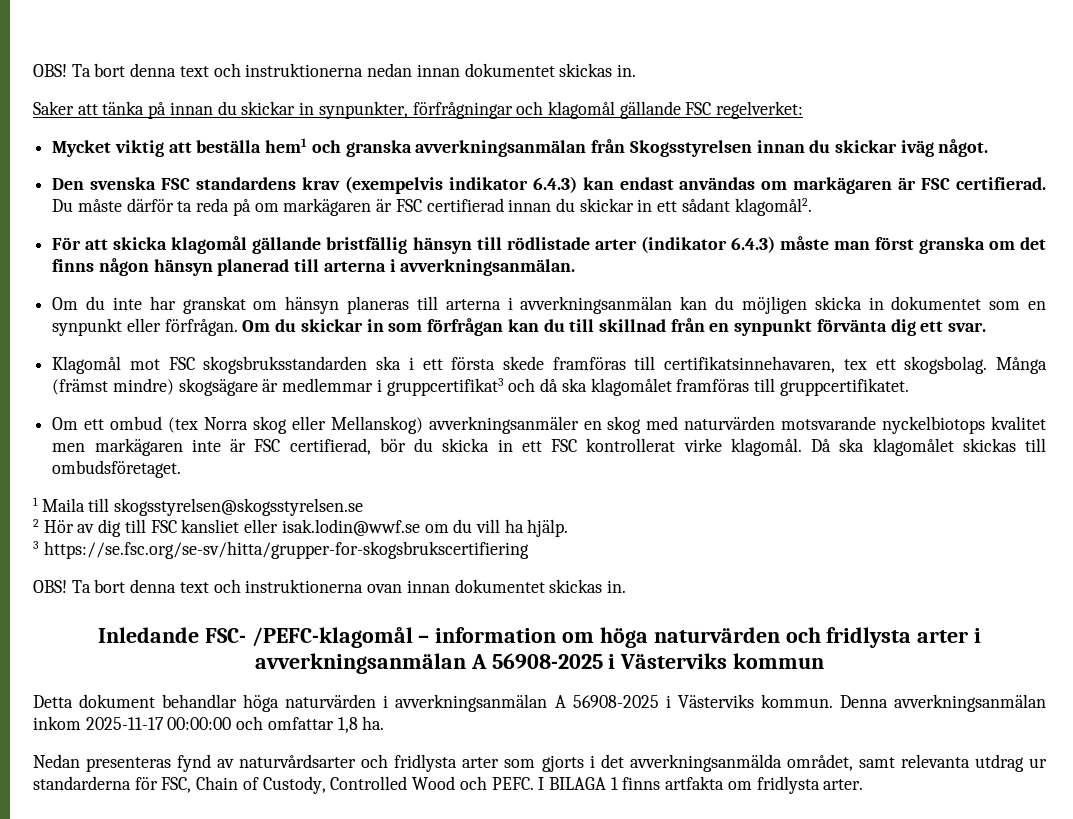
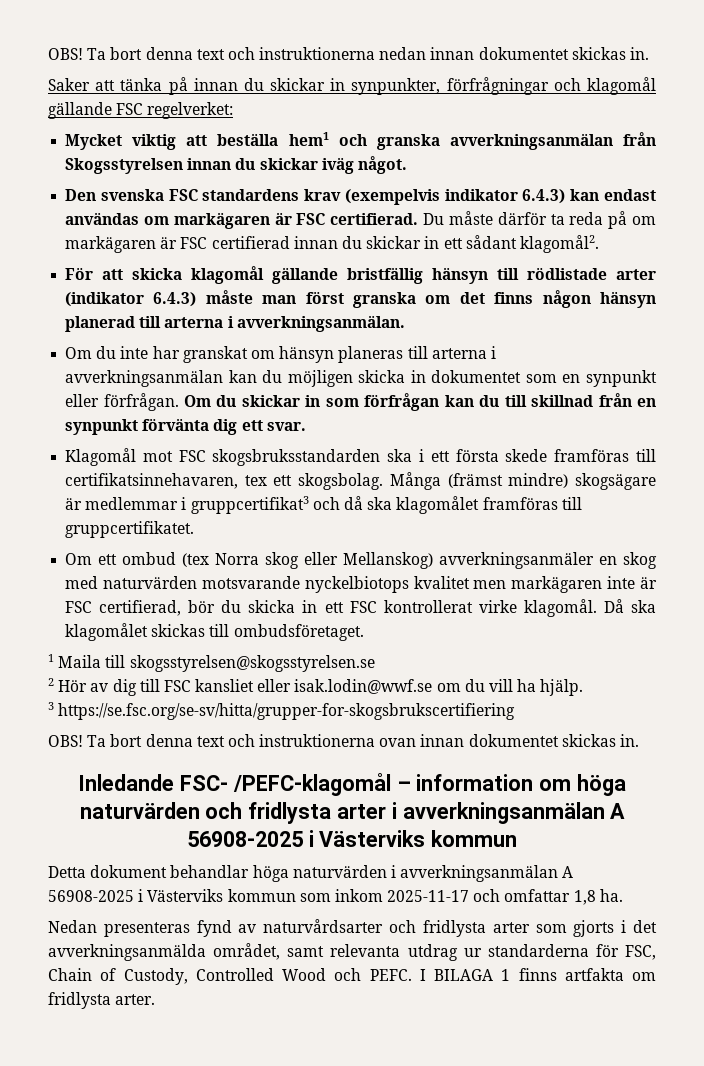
[760,694,1047,712] kommun. Denna avverkningsanmälan -> [227,889,331,902] kommun som
[167,717,232,730] 00:00:00 -> (470, 896) none

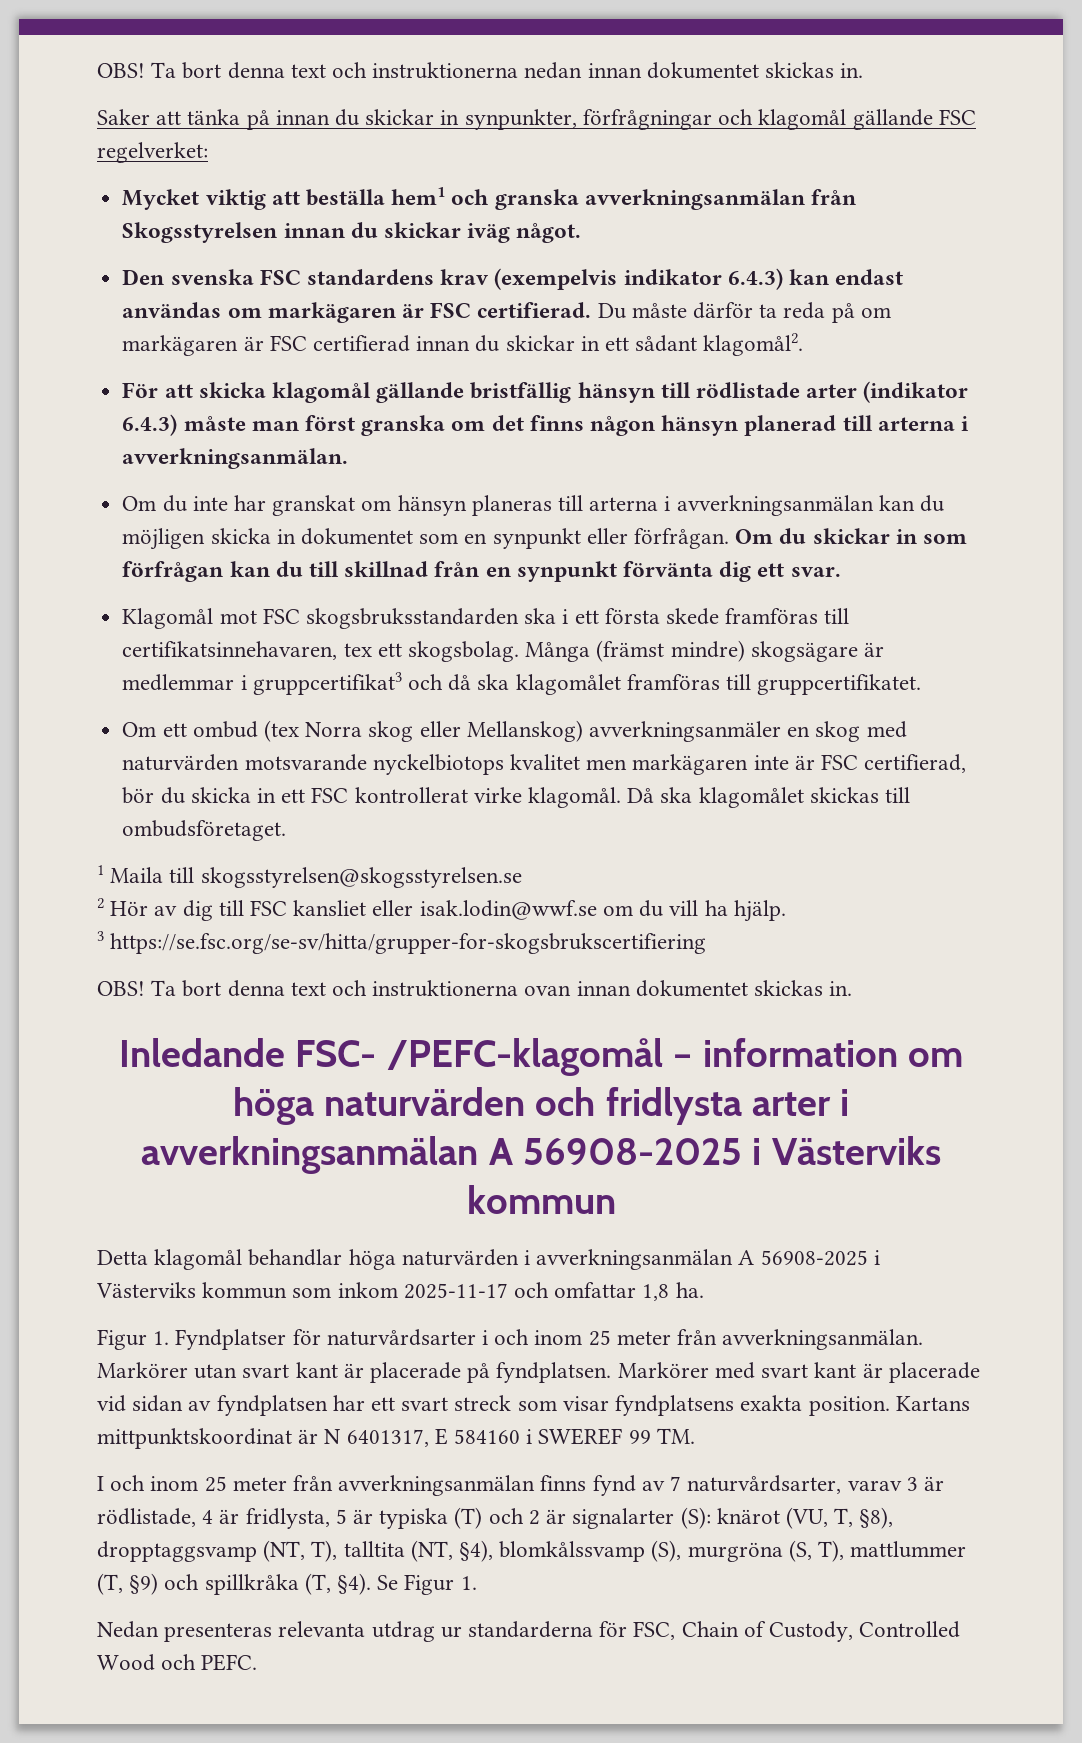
[90,865,168,878] dokument -> [154,1249,243,1270] klagomål
[48,919,658,937] [48,943,325,961] Nedan presenteras fynd av naturvårdsarter och fridlysta arter som gjorts i det avverkningsanmälda området, samt -> [97,1329,924,1350] [97,1362,980,1383] [97,1395,970,1416] [97,1428,695,1449] [97,1475,944,1496] [97,1507,894,1529] [97,1540,967,1562] [97,1573,477,1595] [97,1621,273,1642] Figur 1. Fyndplatser för naturvårdsarter i och inom 25 meter från avverkningsanmälan. Markörer utan svart kant är placerade på fyndplatsen. Markörer med svart kant är placerade vid sidan av fyndplatsen har ett svart streck som visar fyndplatsens exakta position. Kartans mittpunktskoordinat är N 6401317, E 584160 i SWEREF 99 TM. // I och inom 25 meter från avverkningsanmälan finns fynd av 7 naturvårdsarter, varav 3 är rödlistade, 4 är fridlysta, 5 är typiska (T) och 2 är signalarter (S): knärot (VU, T, §8), dropptaggsvamp (NT, T), talltita (NT, §4), blomkålssvamp (S), murgröna (S, T), mattlummer (T, §9) och spillkråka (T, §4). Se Figur 1. // Nedan presenteras
[419,968,656,981] [48,992,156,1009] I BILAGA 1 finns artfakta om fridlysta arter. -> (258, 1662) none

